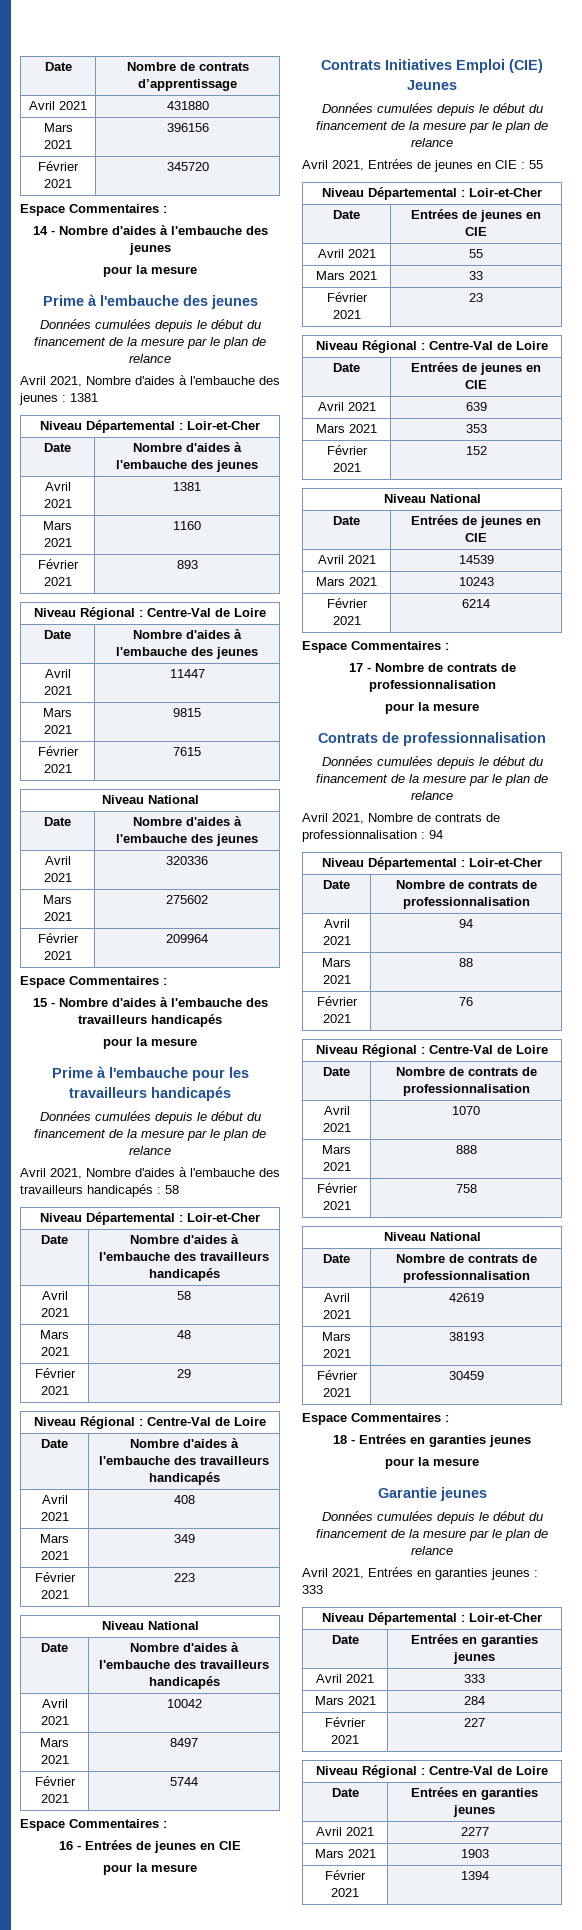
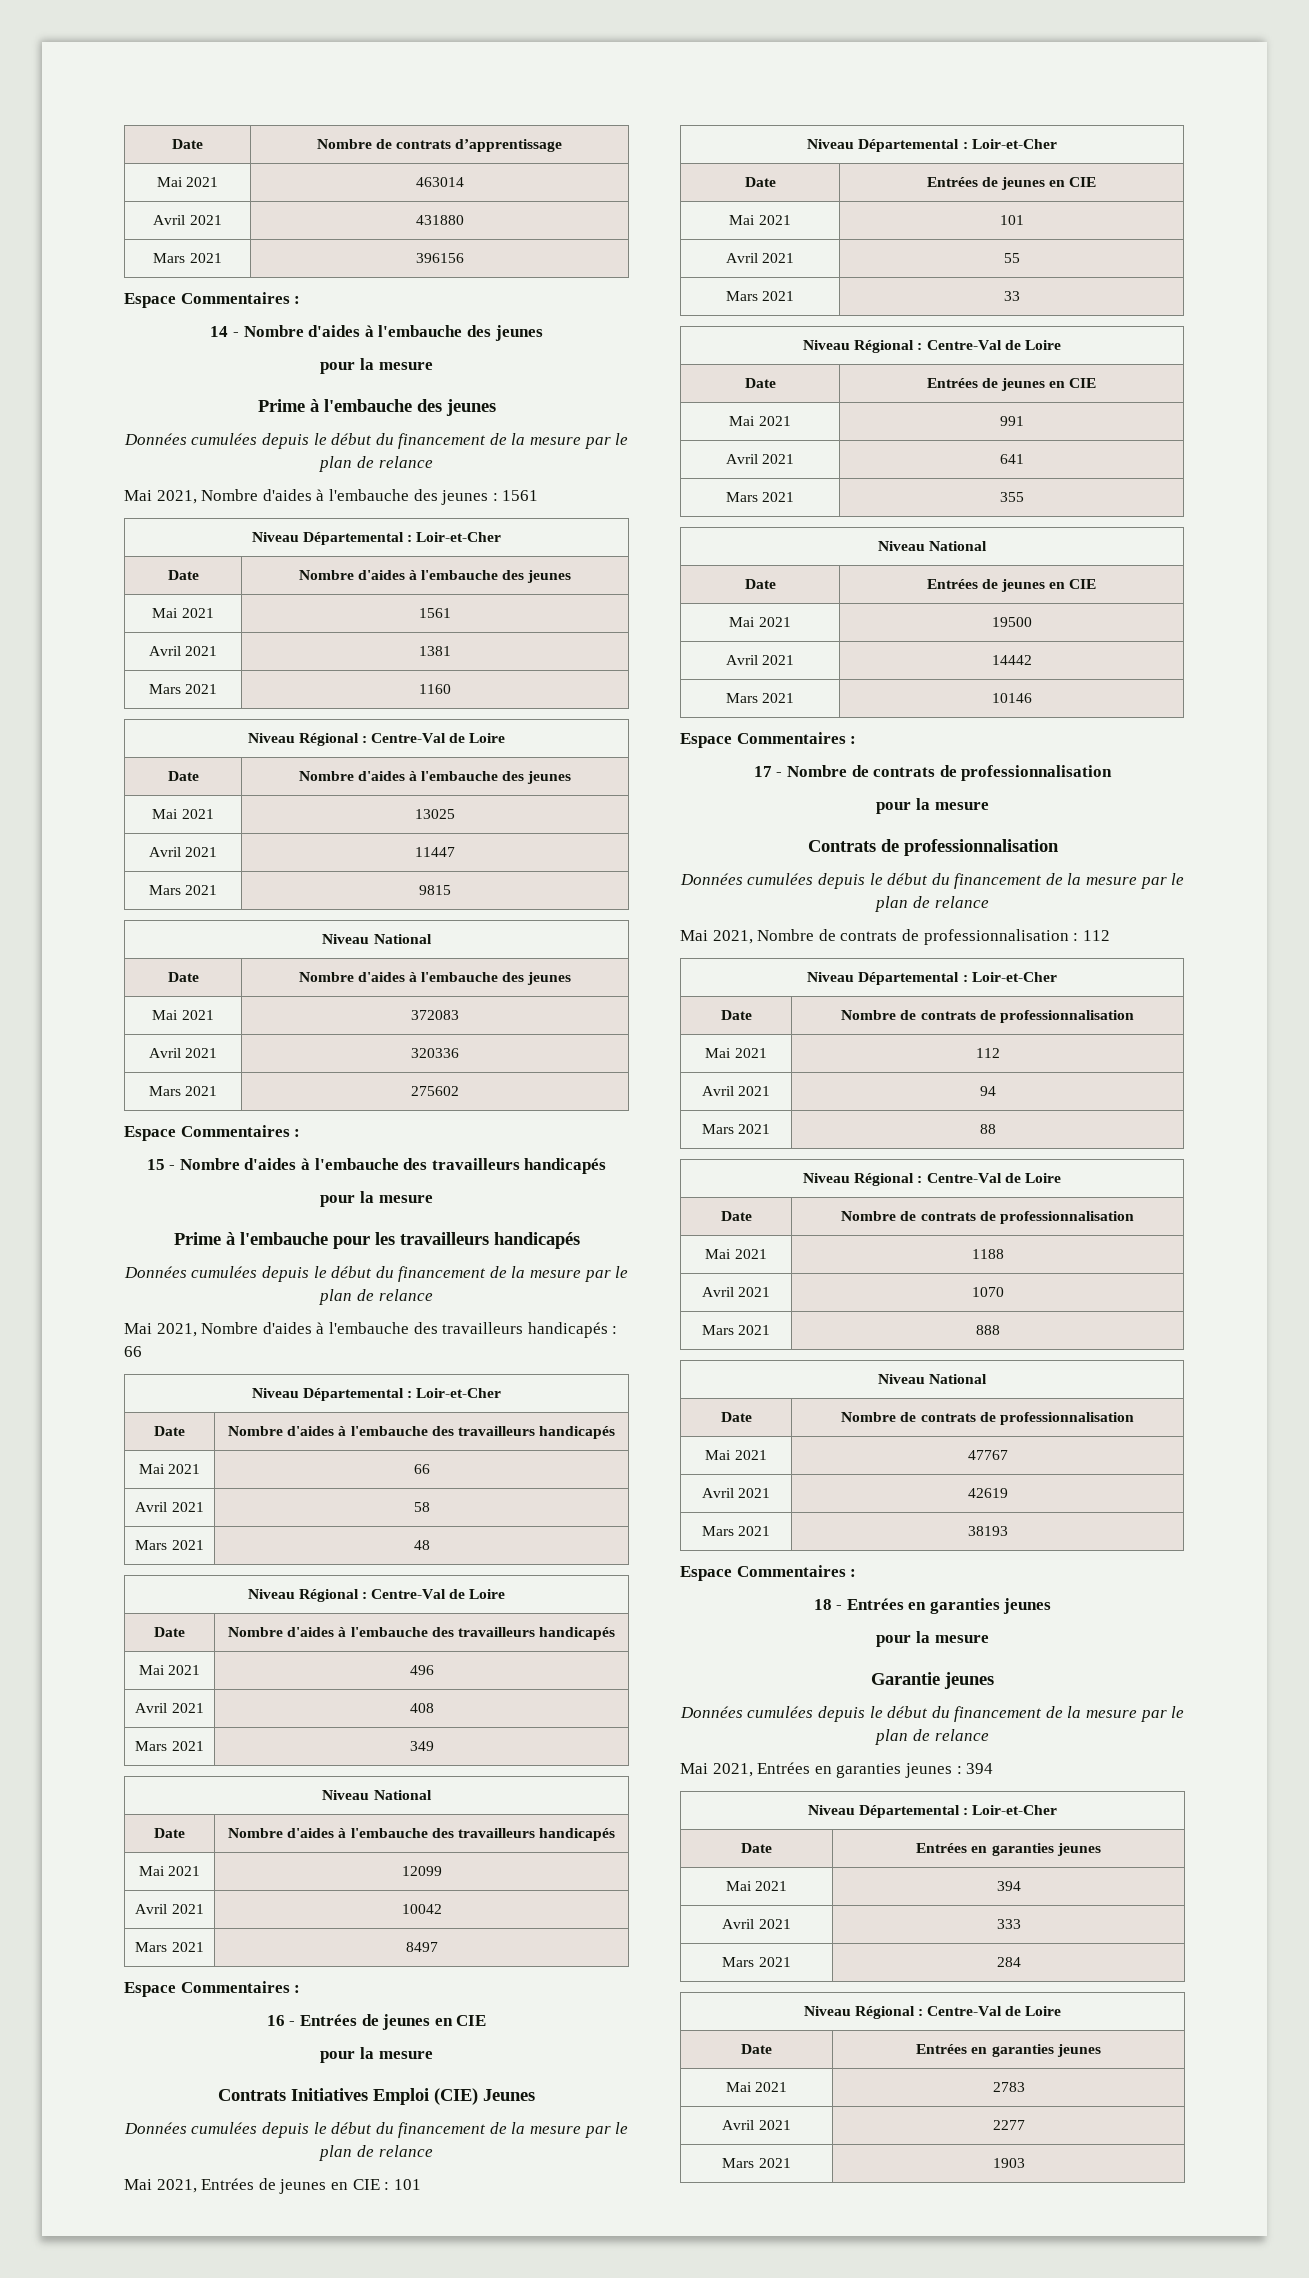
(237, 85) none -> [156,177,219,187] [415,177,464,187] // Mai 2021 | 463014
[38,161,79,171] [44,179,72,188] [166,162,209,171] // Février 2021 | 345720 -> (464, 258) none
[20,376,46,385] Avril -> [124,490,152,501] Mai
[70,393,98,402] 1381 -> [502,490,539,501] 1561
(258, 466) none -> [152,608,214,618] [419,608,451,618] // Mai 2021 | 1561
[37,559,79,569] [43,577,72,586] [176,560,198,569] // Février 2021 | 893 -> (451, 689) none
(258, 653) none -> [152,809,214,819] [415,809,455,819] // Mai 2021 | 13025
[37,746,79,756] [43,764,72,773] [173,747,201,756] // Février 2021 | 7615 -> (451, 890) none
(258, 840) none -> [152,1010,214,1020] [411,1010,459,1020] // Mai 2021 | 372083
[37,933,79,943] [43,951,72,960] [166,934,208,943] // Février 2021 | 209964 -> (459, 1091) none
[20,1168,46,1177] Avril -> [124,1323,152,1334] Mai
[165,1185,179,1194] 58 -> [124,1346,142,1357] 66
(220, 1274) none -> [138,1464,201,1474] [413,1464,430,1474] // Mai 2021 | 66
[34,1368,76,1378] [40,1386,69,1395] [177,1369,191,1378] // Février 2021 | 29 -> (430, 1545) none
(220, 1478) none -> [138,1665,201,1675] [409,1665,434,1675] // Mai 2021 | 496
[34,1572,76,1582] [40,1590,69,1599] [173,1573,195,1582] // Février 2021 | 223 -> (434, 1746) none
(220, 1682) none -> [138,1866,201,1876] [401,1866,442,1876] // Mai 2021 | 12099
[34,1776,76,1786] [40,1794,69,1803] [170,1777,198,1786] // Février 2021 | 5744 -> (438, 1947) none
[302,160,328,169] Avril -> [124,2179,152,2190] Mai
[529,160,543,169] 55 -> [393,2179,421,2190] 101
(487, 231) none -> [729,215,791,225] [999,215,1024,225] // Mai 2021 | 101
[326,292,368,302] [332,310,361,319] [469,293,483,302] // Février 2021 | 23 -> (1020, 296) none
[317,402,376,411] [465,402,487,411] [316,424,377,433] [465,424,487,433] [326,445,368,455] [332,463,361,472] [465,446,487,455] // Avril 2021 | 639 // Mars 2021 | 353 // Février 2021 | 152 -> [729,416,791,426] [999,416,1024,426] [725,454,795,464] [999,454,1024,464] [725,492,795,502] [999,492,1024,502] // Mai 2021 | 991 // Avril 2021 | 641 // Mars 2021 | 355
[317,555,376,564] [458,555,494,564] [316,577,377,586] [458,577,494,586] [326,598,368,608] [332,616,361,625] [462,599,490,608] // Avril 2021 | 14539 // Mars 2021 | 10243 // Février 2021 | 6214 -> [729,617,791,627] [991,617,1032,627] [725,655,795,665] [991,655,1032,665] [725,693,795,703] [991,693,1032,703] // Mai 2021 | 19500 // Avril 2021 | 14442 // Mars 2021 | 10146
[302,813,328,822] Avril -> [680,930,708,941] Mai
[429,830,443,839] 94 -> [1082,930,1110,941] 112
(530, 903) none -> [705,1048,767,1058] [975,1048,1000,1058] // Mai 2021 | 112
[316,996,358,1006] [322,1014,351,1023] [459,997,473,1006] // Février 2021 | 76 -> (996, 1129) none
(530, 1090) none -> [705,1249,767,1259] [971,1249,1004,1259] // Mai 2021 | 1188
[316,1183,358,1193] [322,1201,351,1210] [455,1184,477,1193] // Février 2021 | 758 -> (1000, 1330) none
(530, 1277) none -> [705,1450,767,1460] [967,1450,1008,1460] // Mai 2021 | 47767
[316,1370,358,1380] [322,1388,351,1397] [448,1371,484,1380] // Février 2021 | 30459 -> (1008, 1531) none
[302,1568,328,1577] Avril -> [680,1763,708,1774] Mai
[302,1585,323,1594] 333 -> [966,1763,994,1774] 394
(495, 1658) none -> [725,1881,788,1891] [996,1881,1021,1891] // Mai 2021 | 394
[325,1717,366,1727] [331,1735,359,1744] [464,1718,485,1727] // Février 2021 | 227 -> (1021, 1962) none
(495, 1811) none -> [725,2082,788,2092] [992,2082,1025,2092] // Mai 2021 | 2783
[325,1870,366,1880] [331,1888,359,1897] [460,1871,489,1880] // Février 2021 | 1394 -> (1025, 2163) none

